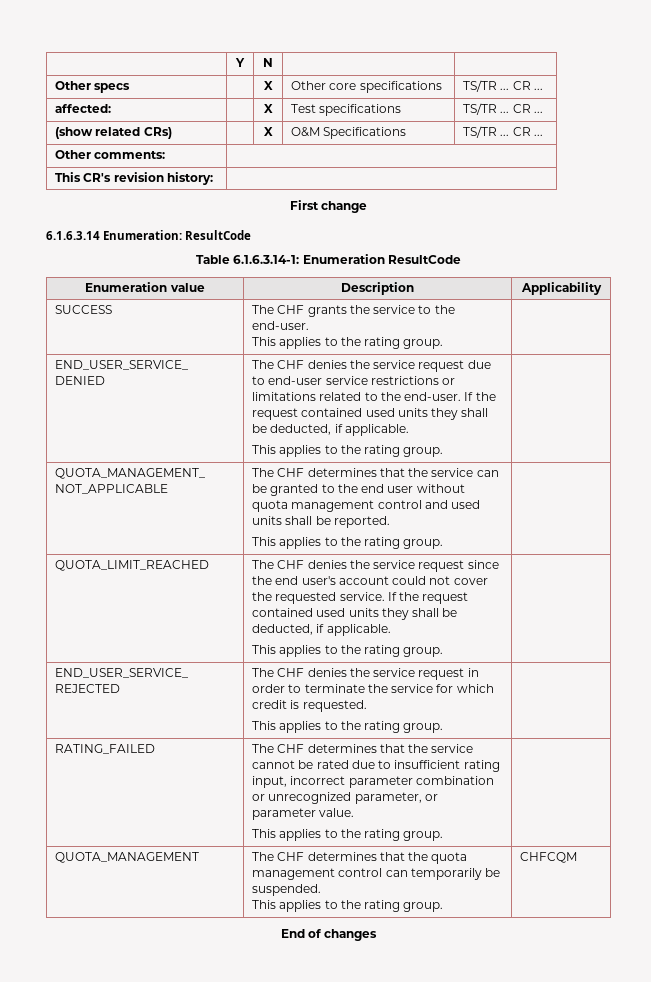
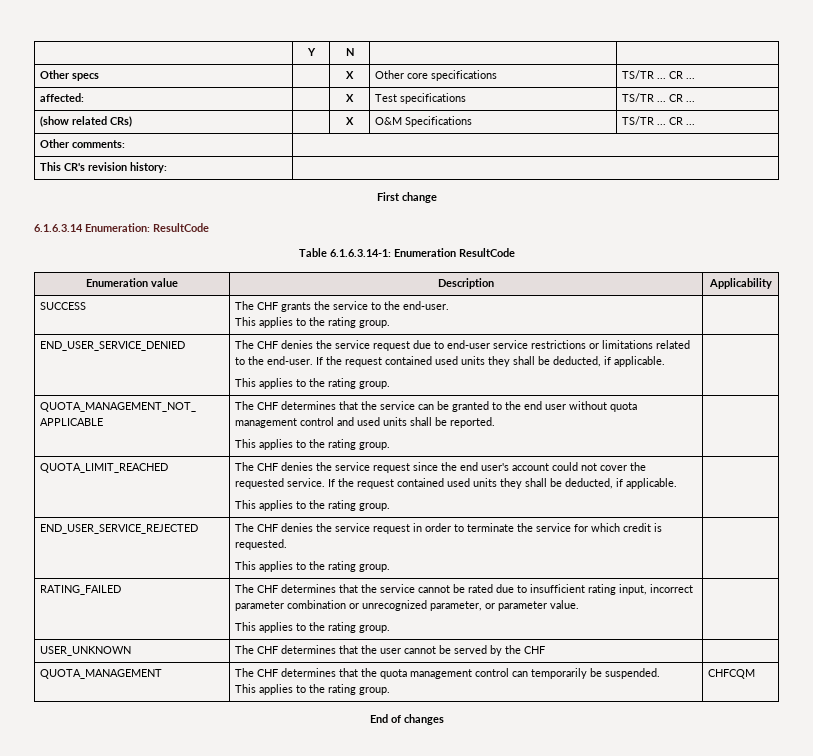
(444, 836) none -> [40,646,132,656] [235,645,546,656] // USER_UNKNOWN | The CHF determines that the user cannot be served by the CHF |

